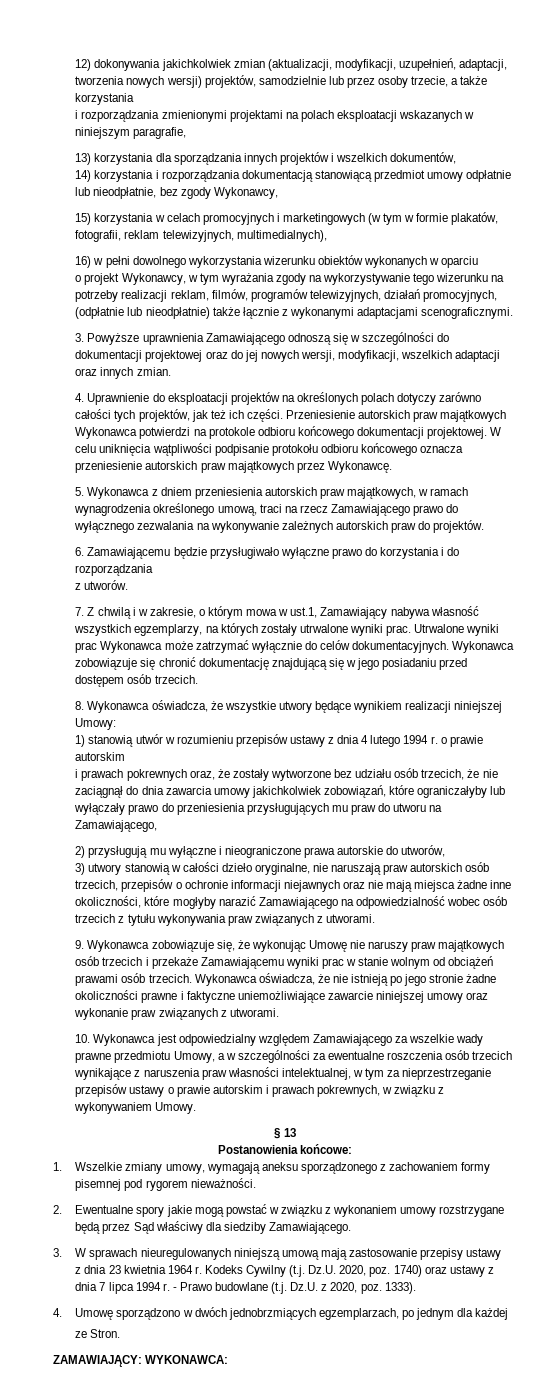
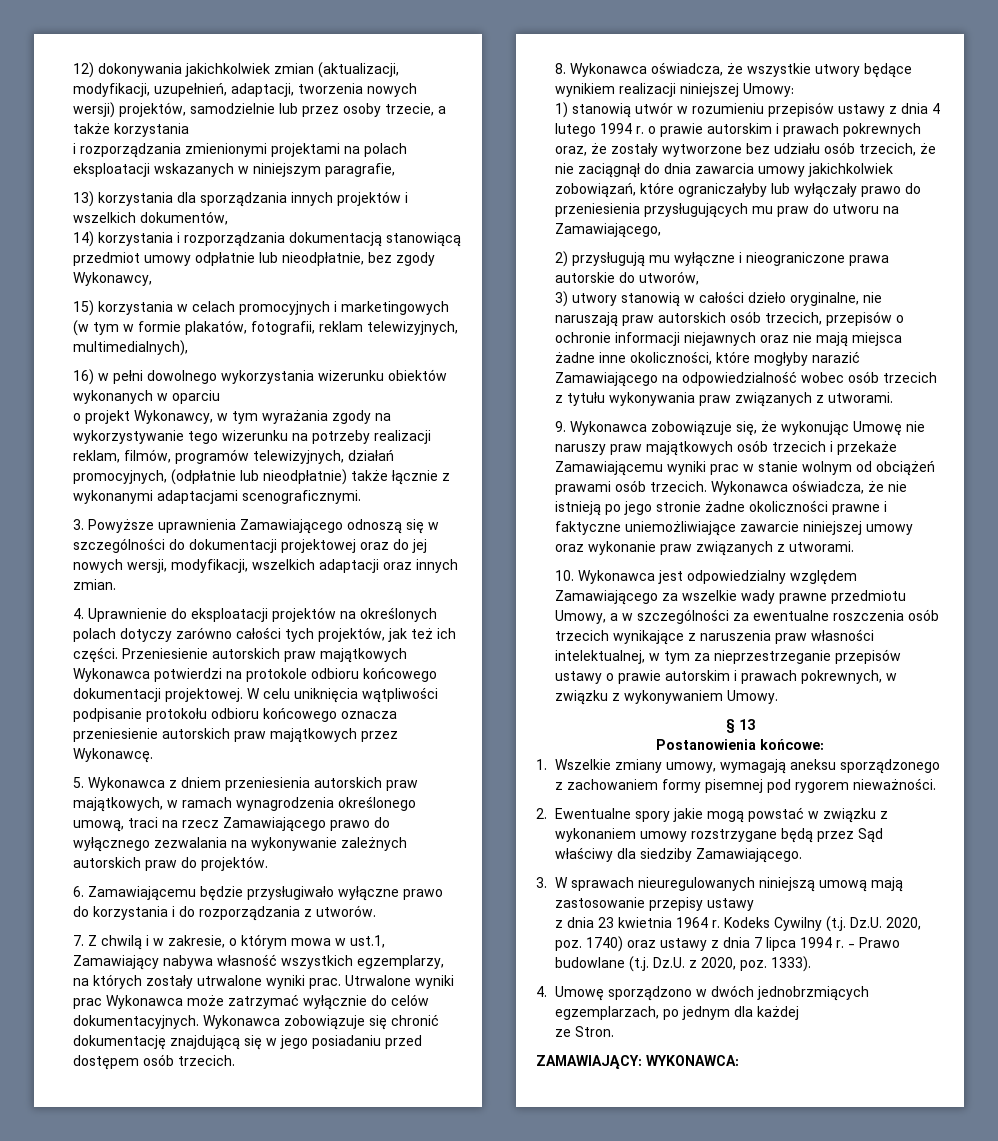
(154, 570) // -> (301, 913) none
(126, 756) // -> (773, 128) none

